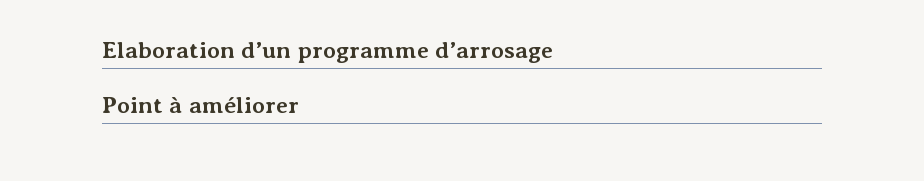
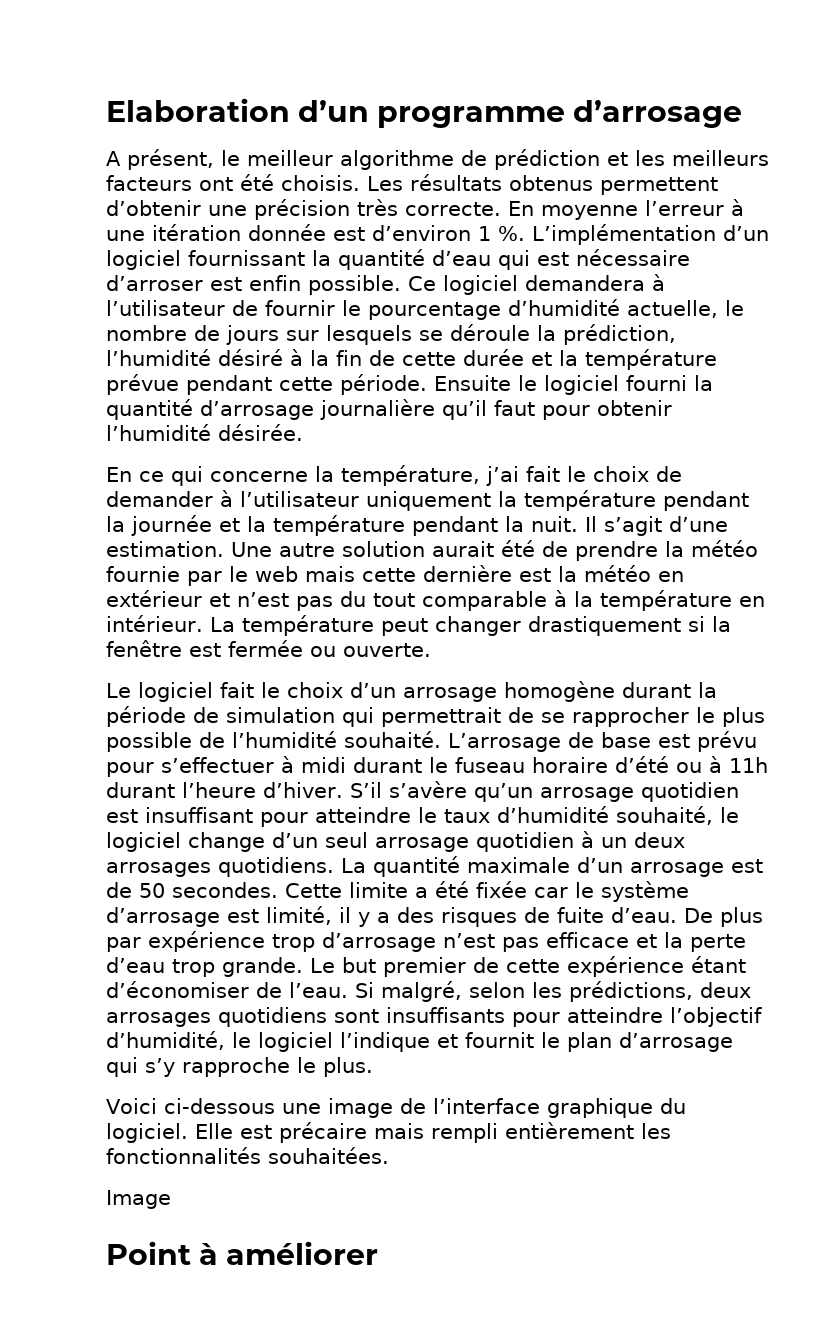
(554, 52) none -> [106,149,769,170] [106,174,718,195] [106,199,744,220] [106,224,769,245] [106,249,690,270] [106,274,665,295] [106,299,744,320] [106,324,676,345] [106,349,717,370] [106,374,713,395] [106,399,672,420] [106,424,303,441] [106,465,682,486] [106,490,749,511] [106,515,728,536] [106,540,758,561] [106,565,684,586] [106,590,765,611] [106,615,731,636] [106,640,431,657] [106,681,717,702] [106,706,765,727] [106,731,757,752] [106,756,768,777] [106,781,739,802] [106,806,739,827] [106,831,685,852] [106,856,763,877] [106,881,689,902] [106,906,763,927] [106,931,746,952] [106,956,746,977] [106,981,751,1002] [106,1007,762,1027] [106,1031,733,1052] [106,1057,373,1077] [106,1098,686,1118] [106,1122,671,1143] [106,1147,389,1164] [106,1190,171,1209] // A présent, le meilleur algorithme de prédiction et les meilleurs facteurs ont été choisis. Les résultats obtenus permettent d’obtenir une précision très correcte. En moyenne l’erreur à une itération donnée est d’environ 1 %. L’implémentation d’un logiciel fournissant la quantité d’eau qui est nécessaire d’arroser est enfin possible. Ce logiciel demandera à l’utilisateur de fournir le pourcentage d’humidité actuelle, le nombre de jours sur lesquels se déroule la prédiction, l’humidité désiré à la fin de cette durée et la température prévue pendant cette période. Ensuite le logiciel fourni la quantité d’arrosage journalière qu’il faut pour obtenir l’humidité désirée. // En ce qui concerne la température, j’ai fait le choix de demander à l’utilisateur uniquement la température pendant la journée et la température pendant la nuit. Il s’agit d’une estimation. Une autre solution aurait été de prendre la météo fournie par le web mais cette dernière est la météo en extérieur et n’est pas du tout comparable à la température en intérieur. La température peut changer drastiquement si la fenêtre est fermée ou ouverte. // Le logiciel fait le choix d’un arrosage homogène durant la période de simulation qui permettrait de se rapprocher le plus possible de l’humidité souhaité. L’arrosage de base est prévu pour s’effectuer à midi durant le fuseau horaire d’été ou à 11h durant l’heure d’hiver. S’il s’avère qu’un arrosage quotidien est insuffisant pour atteindre le taux d’humidité souhaité, le logiciel change d’un seul arrosage quotidien à un deux arrosages quotidiens. La quantité maximale d’un arrosage est de 50 secondes. Cette limite a été fixée car le système d’arrosage est limité, il y a des risques de fuite d’eau. De plus par expérience trop d’arrosage n’est pas efficace et la perte d’eau trop grande. Le but premier de cette expérience étant d’économiser de l’eau. Si malgré, selon les prédictions, deux arrosages quotidiens sont insuffisants pour atteindre l’objectif d’humidité, le logiciel l’indique et fournit le plan d’arrosage qui s’y rapproche le plus. // Voici ci-dessous une image de l’interface graphique du logiciel. Elle est précaire mais rempli entièrement les fonctionnalités souhaitées. // Image

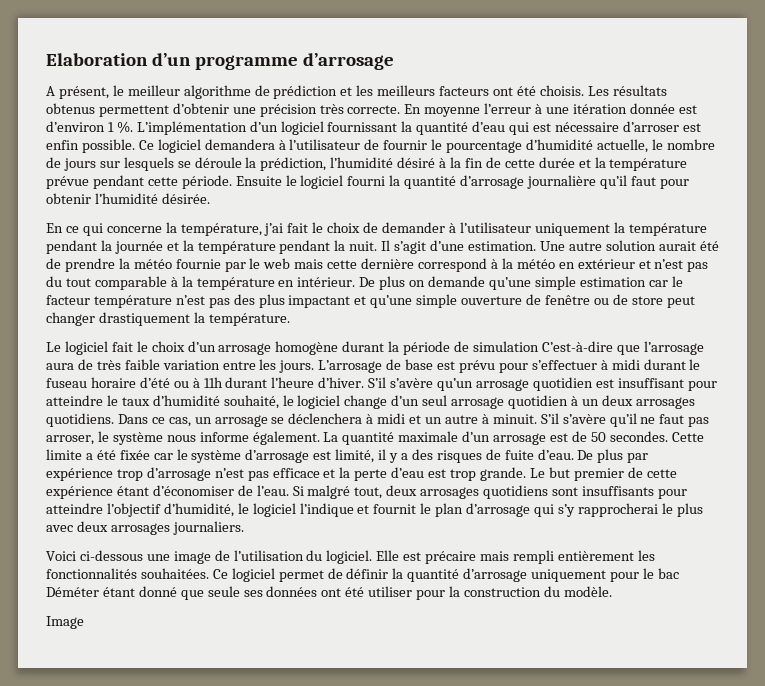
[519,568,551,582] est -> [418,258,498,272] correspond à
[209,615,731,636] [106,640,431,657] La température peut changer drastiquement si la fenêtre est fermée ou ouverte. -> [359,276,683,290] [46,294,695,308] [46,312,290,326] De plus on demande qu’une simple estimation car le facteur température n’est pas des plus impactant et qu’une simple ouverture de fenêtre ou de store peut changer drastiquement la température.
[342,707,765,727] [106,731,441,752] qui permettrait de se rapprocher le plus possible de l’humidité souhaité. -> [541,341,704,355] [46,359,315,373] C’est-à-dire que l’arrosage aura de très faible variation entre les jours.
(334, 867) none -> [117,413,710,427] [46,431,320,445] Dans ce cas, un arrosage se déclenchera à midi et un autre à minuit. S’il s’avère qu’il ne faut pas arroser, le système nous informe également.
(165, 965) none -> [428,469,447,478] est
[381,981,693,1002] malgré, selon les prédictions, -> [307,485,383,499] malgré tout,
[182,1057,373,1077] rapproche le plus. -> [577,503,703,517] [46,521,244,535] rapprocherai le plus avec deux arrosages journaliers.
[432,1098,653,1118] l’interface graphique -> [233,550,304,561] l’utilisation
[106,1190,171,1209] [106,1241,379,1265] // Image // Point à améliorer -> [212,568,679,582] [46,586,612,600] [46,616,84,629] Ce logiciel permet de définir la quantité d’arrosage uniquement pour le bac Déméter étant donné que seule ses données ont été utiliser pour la construction du modèle. // Image

